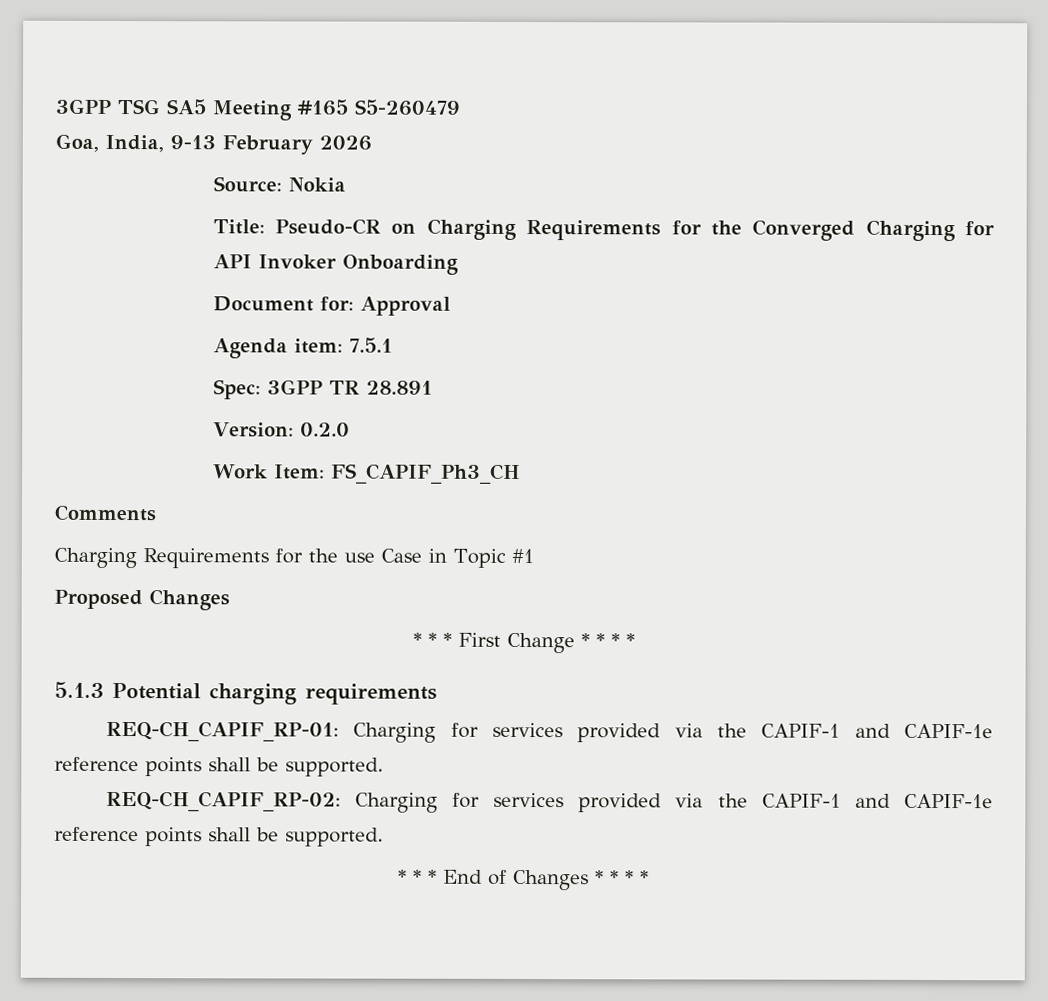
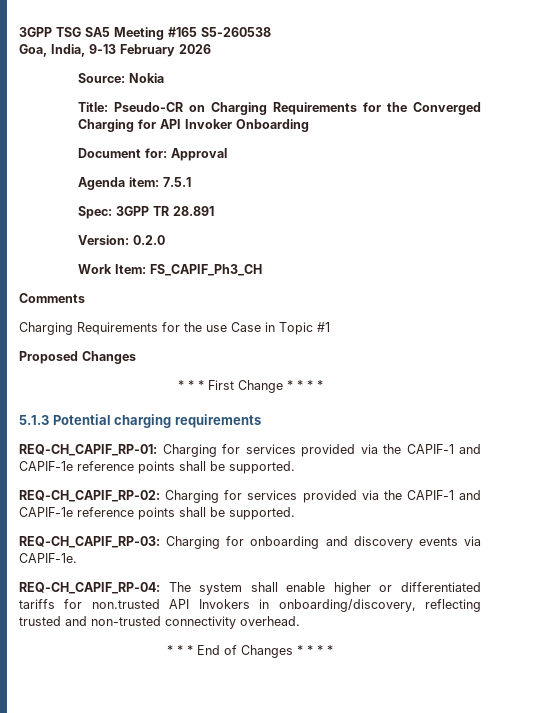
[354,99,460,116] S5-260479 -> [201,27,271,37] S5-260538
(384, 837) none -> [19,536,482,549] [19,553,77,563] [19,582,481,595] [19,599,481,612] [19,616,300,629] // REQ-CH_CAPIF_RP-03: Charging for onboarding and discovery events via CAPIF-1e. // REQ-CH_CAPIF_RP-04: The system shall enable higher or differentiated tariffs for non.trusted API Invokers in onboarding/discovery, reflecting trusted and non-trusted connectivity overhead.

